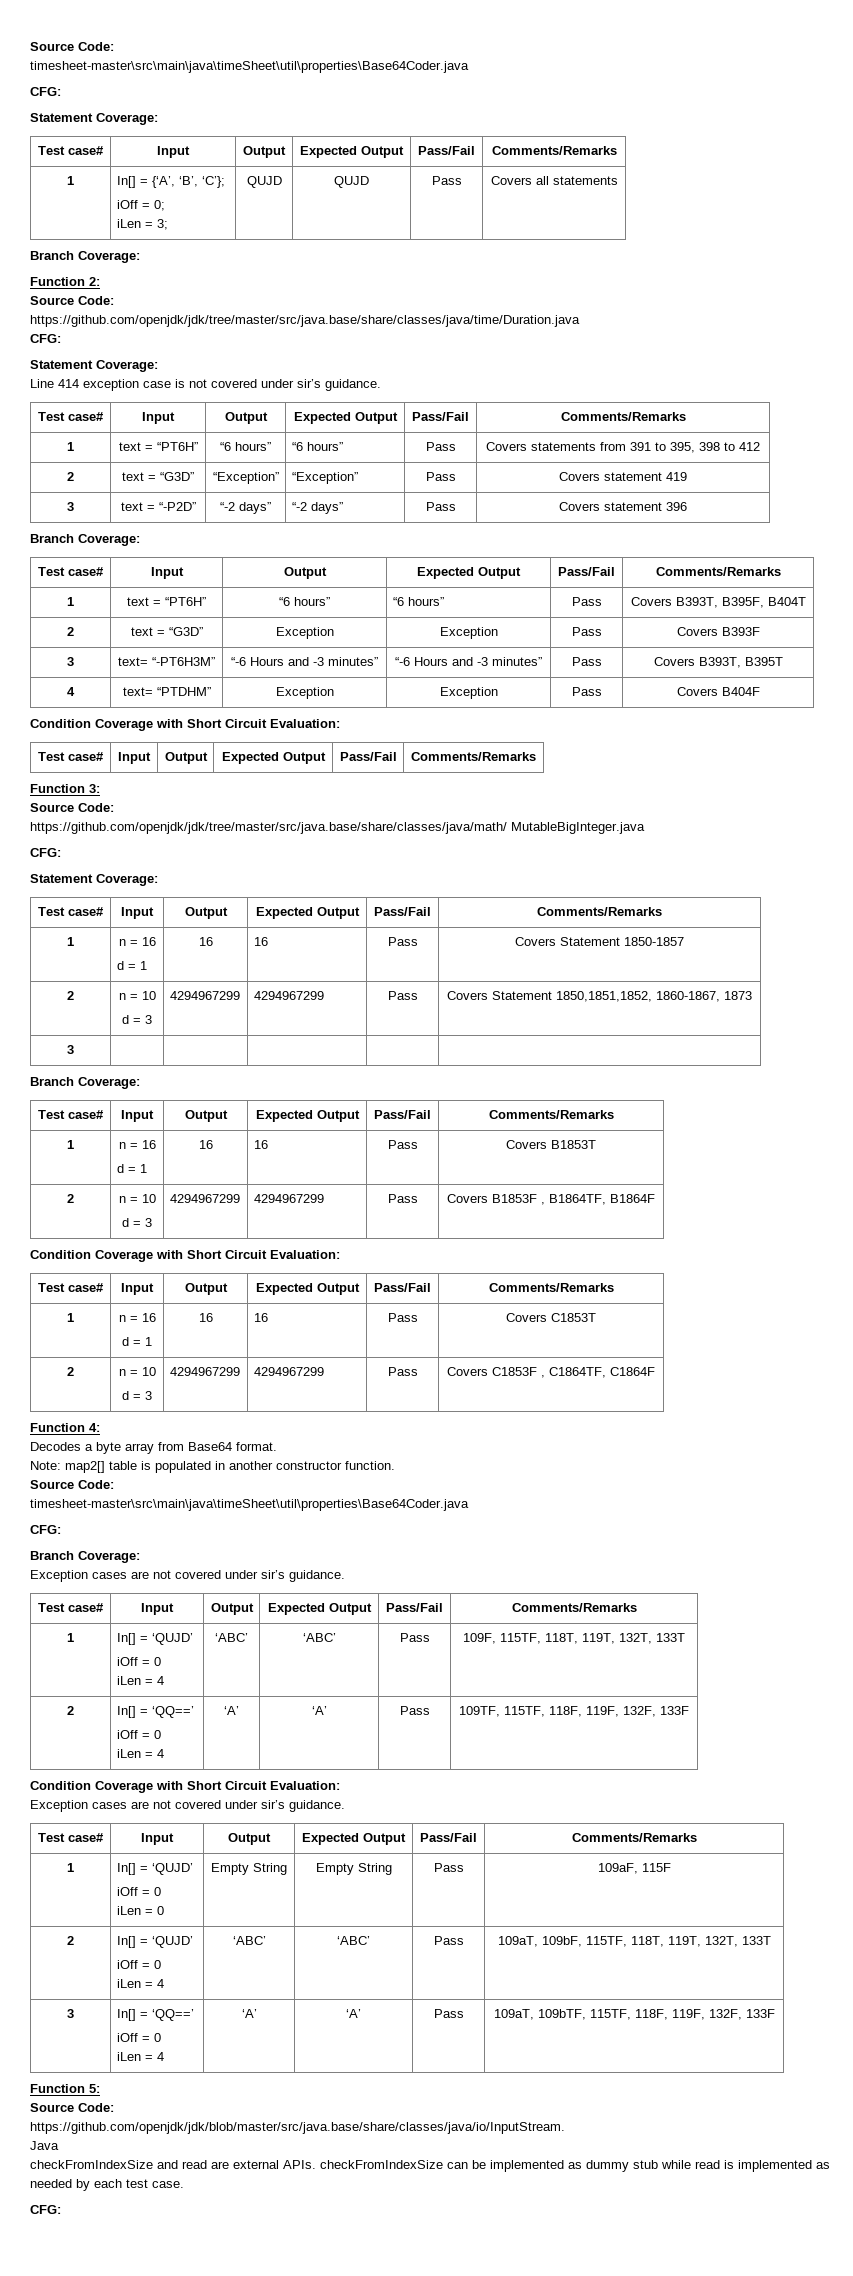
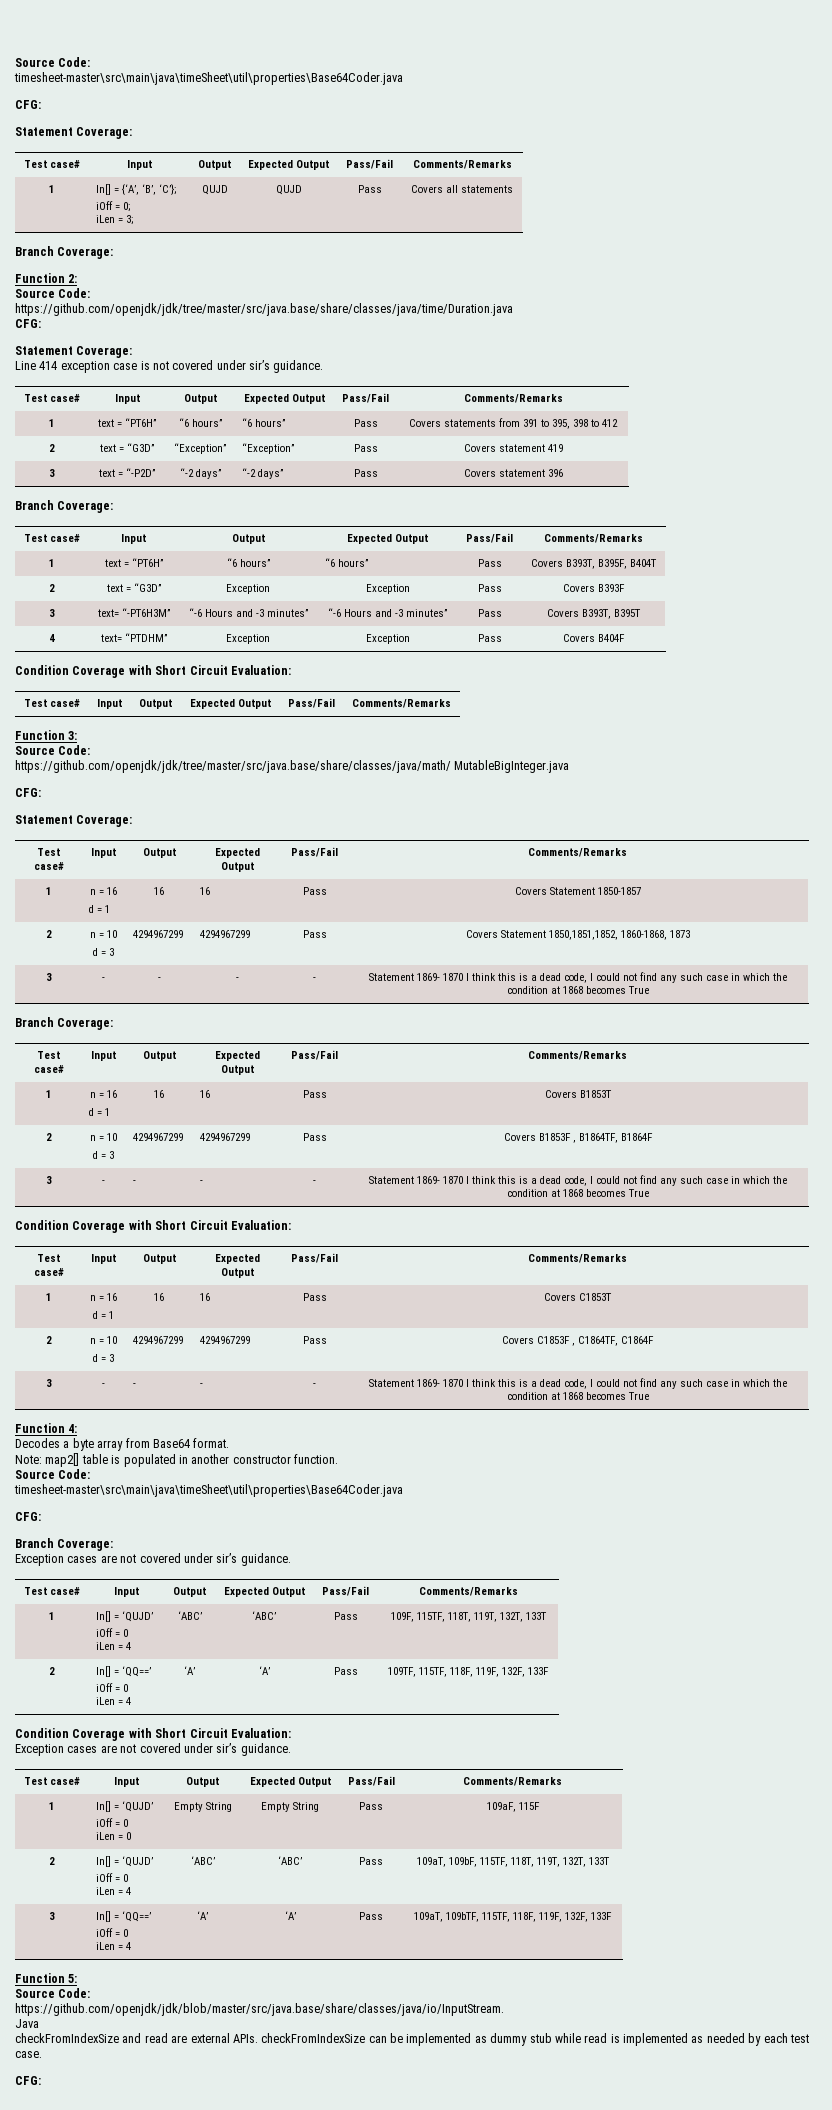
[656,991,720,1002] 1860-1867, -> [620,930,667,940] 1860-1868,
(74, 1049) | | | | -> [102,977,105,981] [157,977,161,981] [236,977,239,981] [313,977,316,981] [368,972,787,983] [506,986,649,994] - | - | - | - | Statement 1869- 1870 I think this is a dead code, I could not find any such case in which the condition at 1868 becomes True
(655, 1198) none -> [45,1176,52,1184] [102,1180,105,1184] [132,1180,136,1184] [199,1180,203,1184] [313,1180,316,1184] [368,1175,787,1186] [506,1189,649,1197] // 3 | - | - | - | - | Statement 1869- 1870 I think this is a dead code, I could not find any such case in which the condition at 1868 becomes True
(655, 1371) none -> [45,1379,52,1387] [102,1383,105,1387] [132,1383,136,1387] [199,1383,203,1387] [313,1383,316,1387] [368,1378,787,1389] [506,1392,649,1400] // 3 | - | - | - | - | Statement 1869- 1870 I think this is a dead code, I could not find any such case in which the condition at 1868 becomes True

